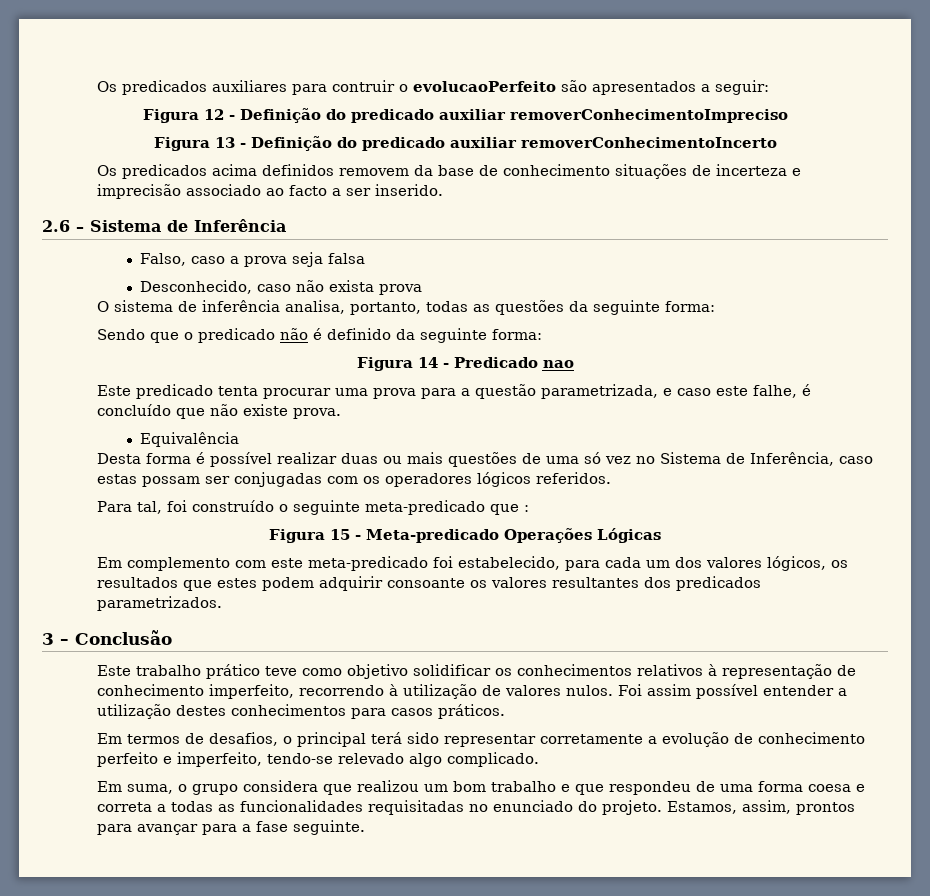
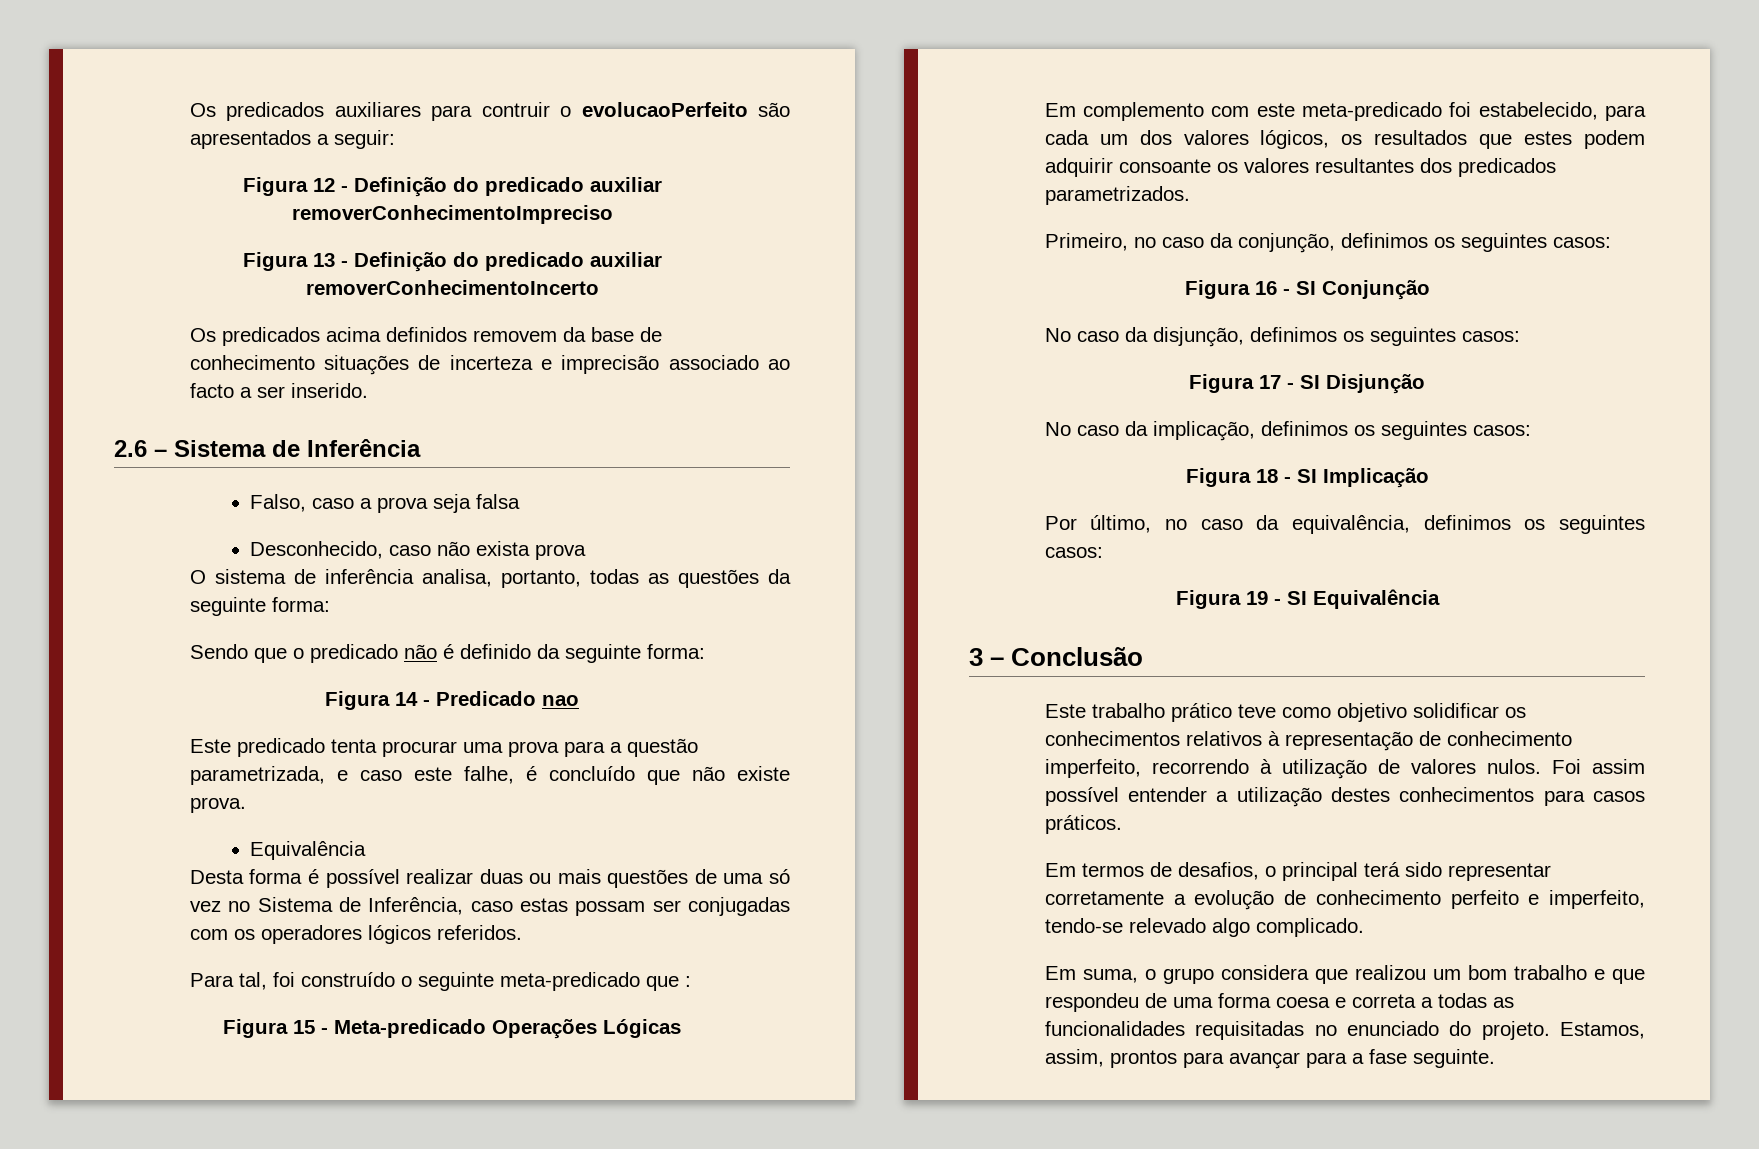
(222, 603) none -> [1044,233,1611,253] [1184,280,1430,300] [1044,327,1520,347] [1189,374,1425,394] [1044,421,1531,441] [1185,468,1429,488] [1044,515,1645,534] [1044,547,1103,558] [1175,589,1440,609] // Primeiro, no caso da conjunção, definimos os seguintes casos: // Figura 16 - SI Conjunção // No caso da disjunção, definimos os seguintes casos: // Figura 17 - SI Disjunção // No caso da implicação, definimos os seguintes casos: // Figura 18 - SI Implicação // Por último, no caso da equivalência, definimos os seguintes casos: // Figura 19 - SI Equivalência

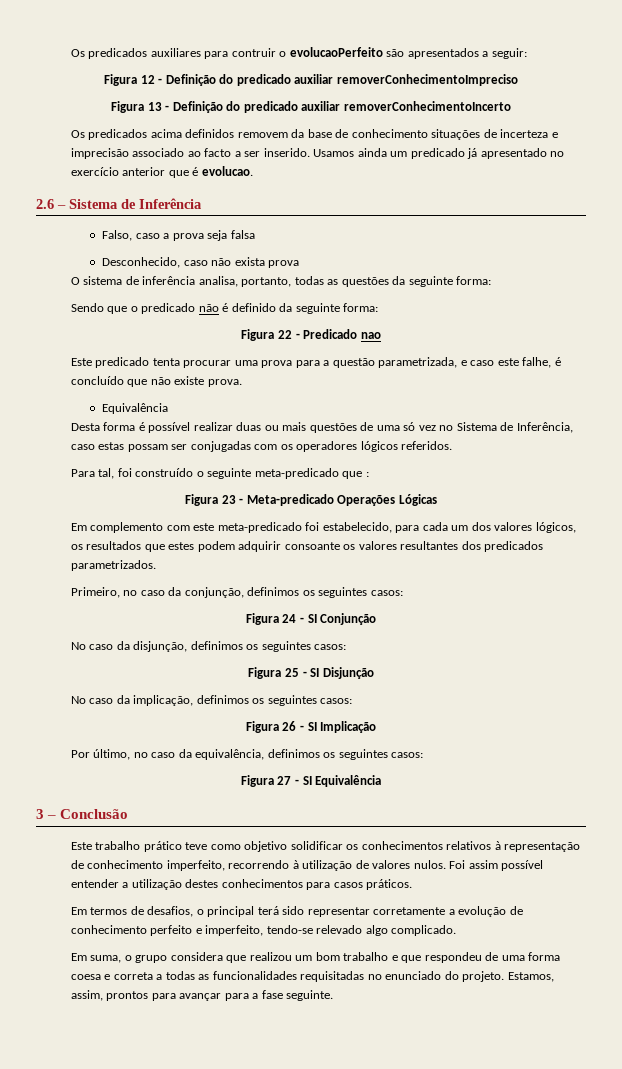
(368, 390) none -> [313,148,565,159] [70,166,253,178] Usamos ainda um predicado já apresentado no exercício anterior que é evolucao.
[395,692,418,706] 14 -> [277,330,292,339] 22
[293,1020,315,1034] 15 -> [221,495,236,504] 23
[1254,281,1277,295] 16 -> [282,614,297,623] 24
[1259,375,1281,389] 17 -> [284,668,299,677] 25
[1255,469,1278,483] 18 -> [282,721,297,731] 26
[1245,591,1268,605] 19 -> [277,776,292,785] 27

